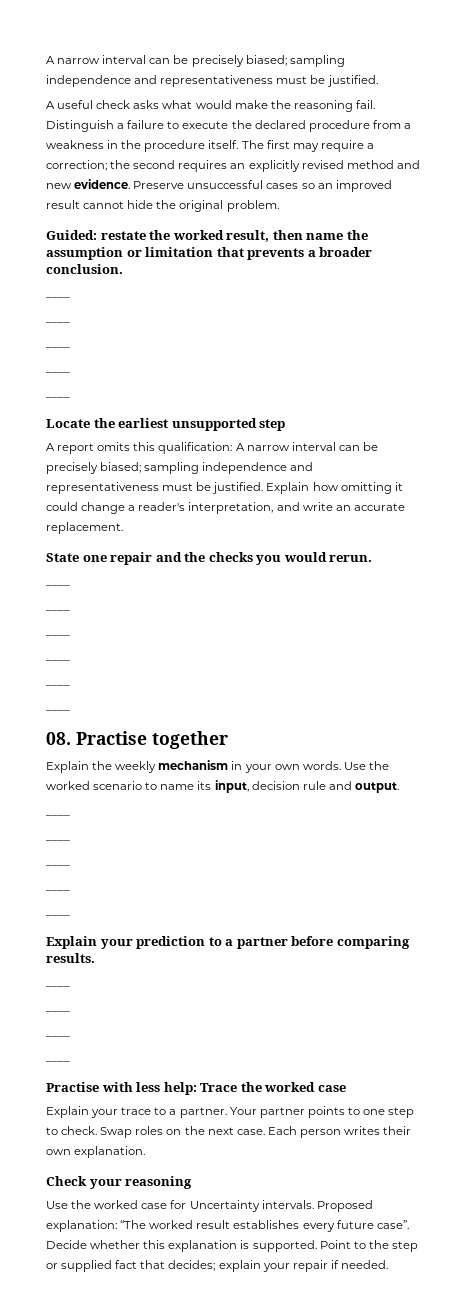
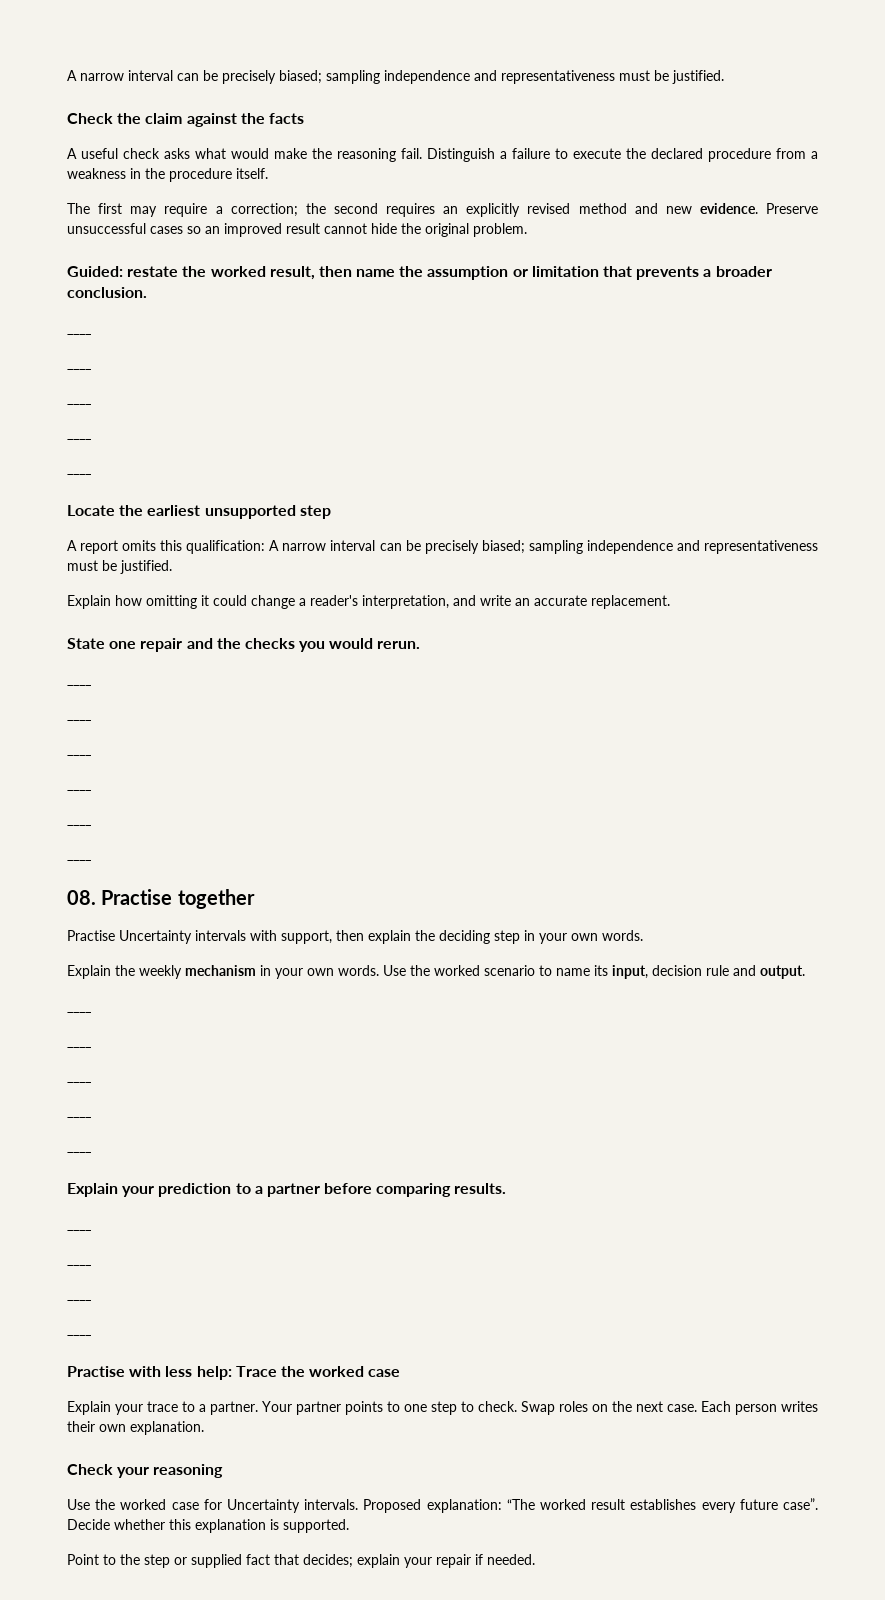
(378, 81) none -> [67,113,304,127] // Check the claim against the facts
(239, 144) none -> (268, 173) //
(264, 488) none -> (172, 567) //
(228, 740) none -> [67,930,643,944] // Practise Uncertainty intervals with support, then explain the deciding step in your own words.
(317, 1246) none -> (349, 1526) //

